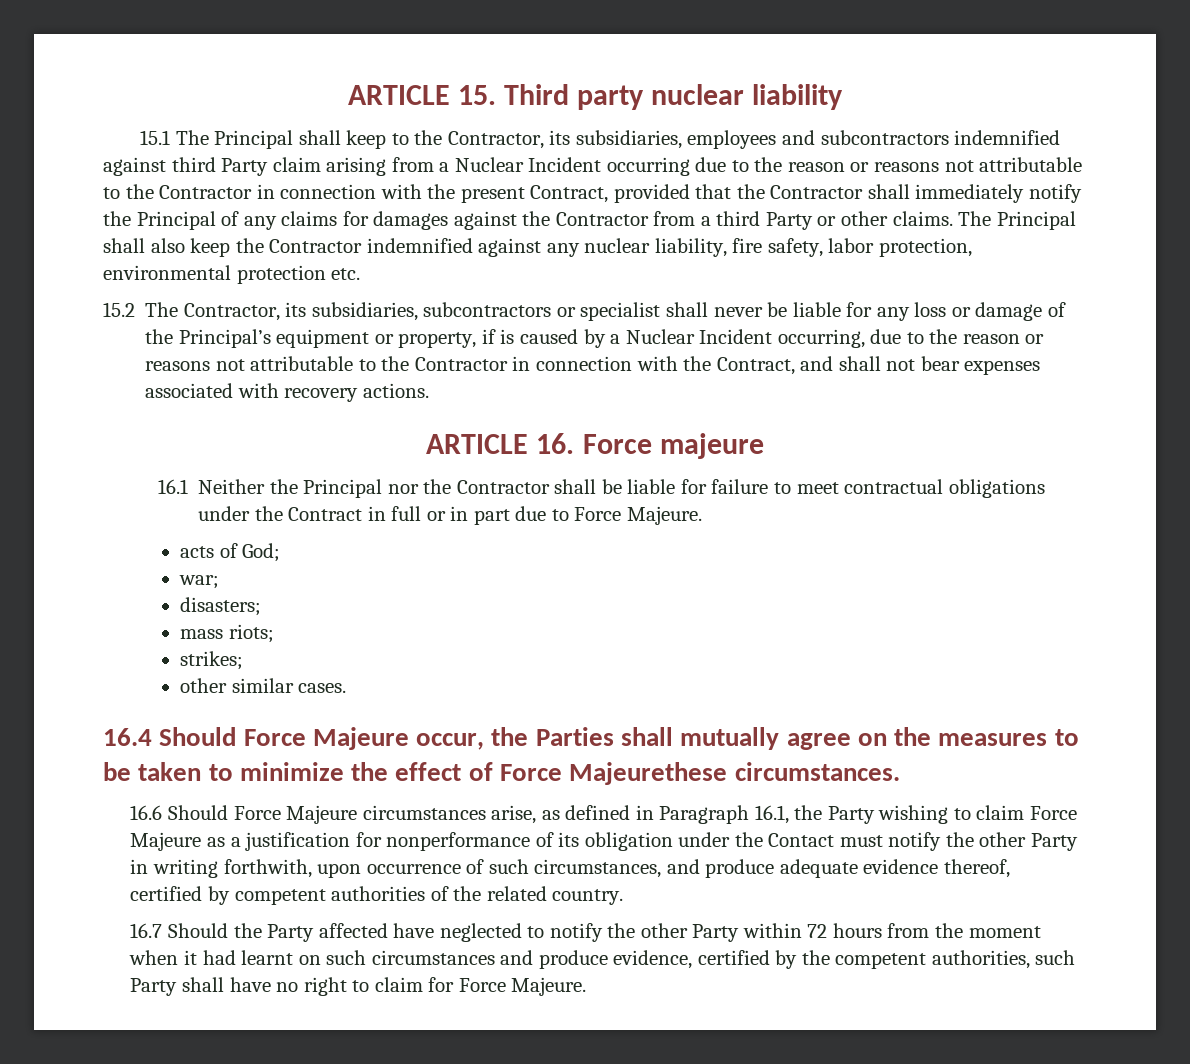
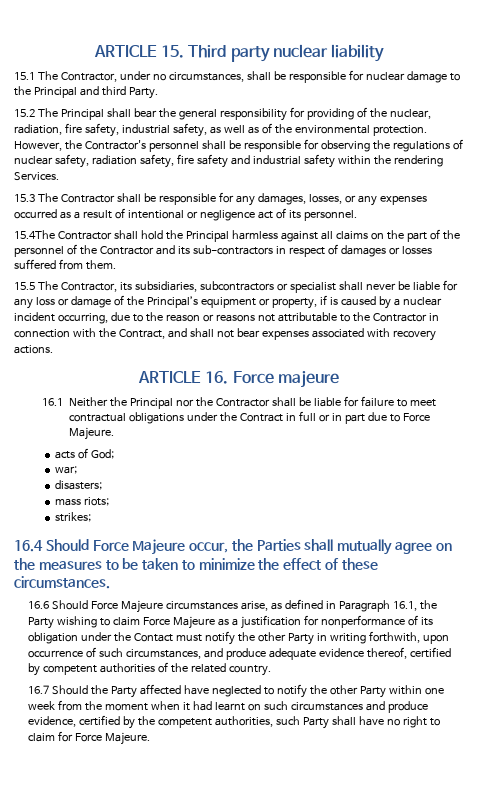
[214,130,1061,149] [103,157,1083,176] [103,184,1083,203] [103,211,1076,230] [103,238,972,257] [103,265,361,284] [103,302,135,317] Principal shall keep to the Contractor, its subsidiaries, employees and subcontractors indemnified against third Party claim arising from a Nuclear Incident occurring due to the reason or reasons not attributable to the Contractor in connection with the present Contract, provided that the Contractor shall immediately notify the Principal of any claims for damages against the Contractor from a third Party or other claims. The Principal shall also keep the Contractor indemnified against any nuclear liability, fire safety, labor protection, environmental protection etc. // 15.2 -> [60,70,460,83] [14,86,158,99] [14,107,431,121] [14,123,427,137] [14,139,463,152] [14,154,443,168] [14,172,59,181] [14,192,427,206] [14,208,357,221] [14,229,460,242] [14,244,432,257] [14,259,116,270] [14,282,35,290] Contractor, under no circumstances, shall be responsible for nuclear damage to the Principal and third Party. // 15.2 The Principal shall bear the general responsibility for providing of the nuclear, radiation, fire safety, industrial safety, as well as of the environmental protection. However, the Contractor's personnel shall be responsible for observing the regulations of nuclear safety, radiation safety, fire safety and industrial safety within the rendering Services. // 15.3 The Contractor shall be responsible for any damages, losses, or any expenses occurred as a result of intentional or negligence act of its personnel. // 15.4The Contractor shall hold the Principal harmless against all claims on the part of the personnel of the Contractor and its sub-contractors in respect of damages or losses suffered from them. // 15.5
[625,329,773,344] Nuclear Incident -> [402,297,442,306] [14,312,55,322] nuclear incident
[180,678,347,693] // other similar cases. -> (91, 517) none
[500,762,728,785] Force Majeurethese -> [341,558,378,570] these
[807,923,882,938] 72 hours -> [424,688,444,695] [28,701,56,710] one week

